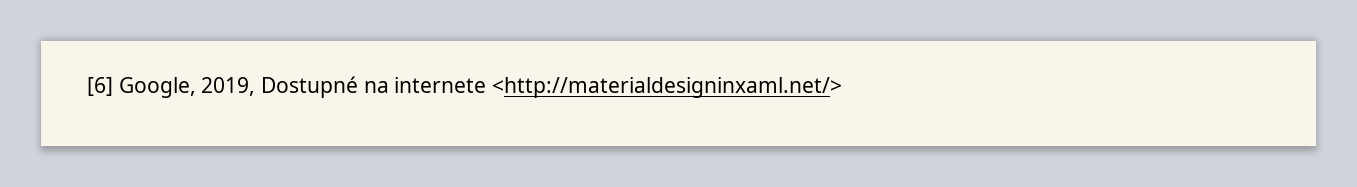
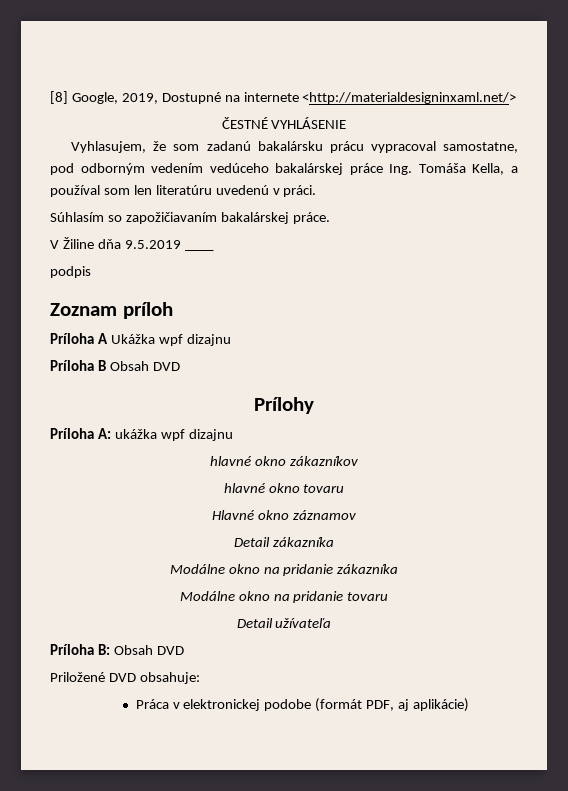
[87,77,113,96] [6] -> [50,91,68,104] [8]
(843, 87) none -> [221,117,347,129] [71,141,518,153] [50,163,518,175] [50,185,317,197] [50,212,330,224] [50,237,181,249] [184,249,214,251] [50,266,91,278] [50,302,173,319] [50,333,231,346] [50,360,180,371] [254,397,314,414] [50,428,233,441] [210,456,358,466] [223,483,345,493] [212,510,356,520] [234,537,334,547] [169,564,399,576] [179,591,389,603] [236,618,332,628] [50,644,184,655] [50,672,200,684] [135,698,470,712] // ČESTNÉ VYHLÁSENIE // Vyhlasujem, že som zadanú bakalársku prácu vypracoval samostatne, pod odborným vedením vedúceho bakalárskej práce Ing. Tomáša Kella, a používal som len literatúru uvedenú v práci. // Súhlasím so zapožičiavaním bakalárskej práce. // V Žiline dňa 9.5.2019 ____ // podpis // Zoznam príloh // Príloha A Ukážka wpf dizajnu // Príloha B Obsah DVD // Prílohy // Príloha A: ukážka wpf dizajnu // hlavné okno zákazníkov // hlavné okno tovaru // Hlavné okno záznamov // Detail zákazníka // Modálne okno na pridanie zákazníka // Modálne okno na pridanie tovaru // Detail užívateľa // Príloha B: Obsah DVD // Priložené DVD obsahuje: // Práca v elektronickej podobe (formát PDF, aj aplikácie)

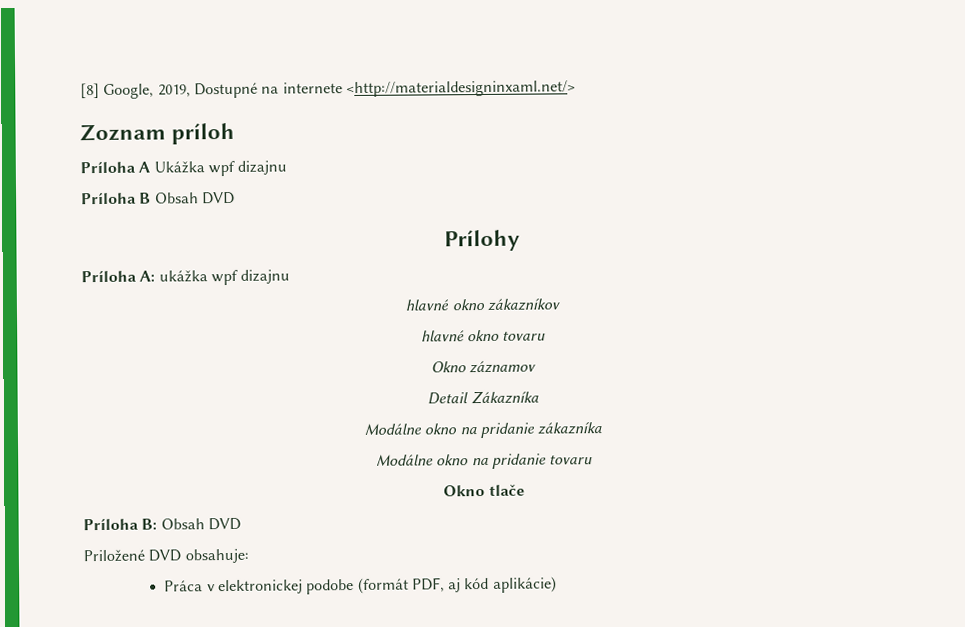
[221,117,347,129] [71,141,518,153] [50,163,518,175] [50,185,317,197] [50,212,330,224] [50,237,181,249] [184,249,214,251] [50,266,91,278] // ČESTNÉ VYHLÁSENIE // Vyhlasujem, že som zadanú bakalársku prácu vypracoval samostatne, pod odborným vedením vedúceho bakalárskej práce Ing. Tomáša Kella, a používal som len literatúru uvedenú v práci. // Súhlasím so zapožičiavaním bakalárskej práce. // V Žiline dňa 9.5.2019 ____ // podpis -> (576, 89) none
[212,510,289,520] Hlavné okno -> [430,361,467,373] Okno
[272,537,334,547] zákazníka -> [470,390,539,405] Zákazníka
[236,618,332,628] Detail užívateľa -> [443,483,525,497] Okno tlače
(410, 705) none -> [464,577,490,590] kód

